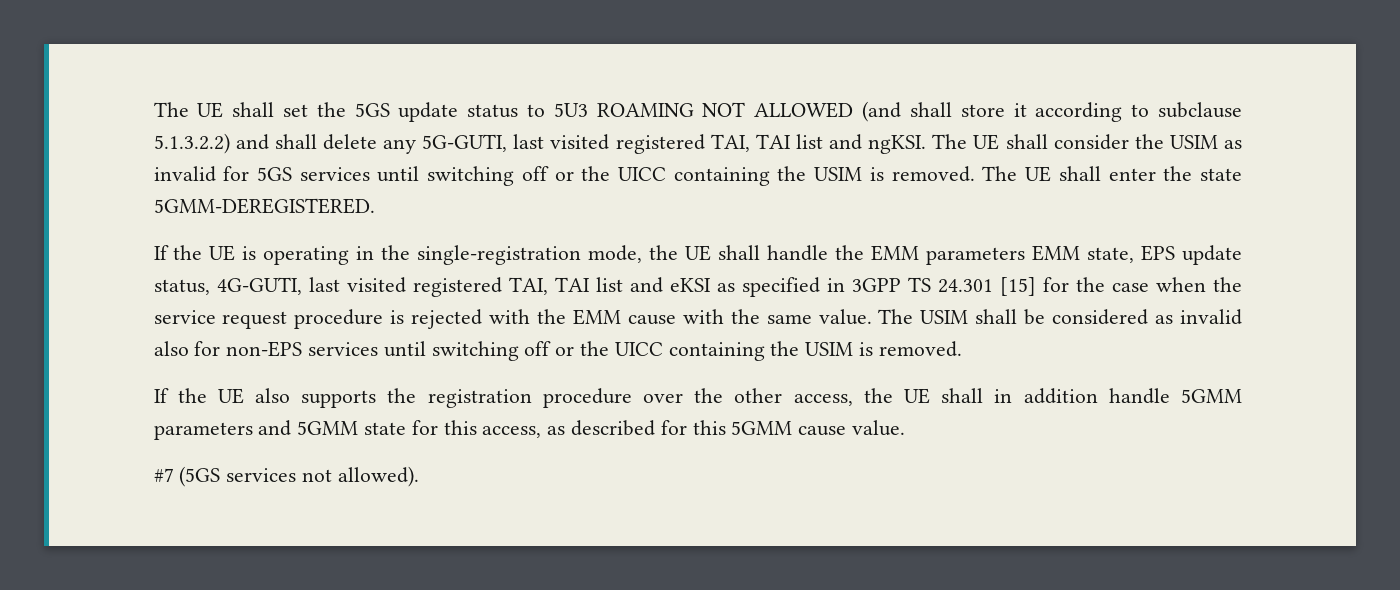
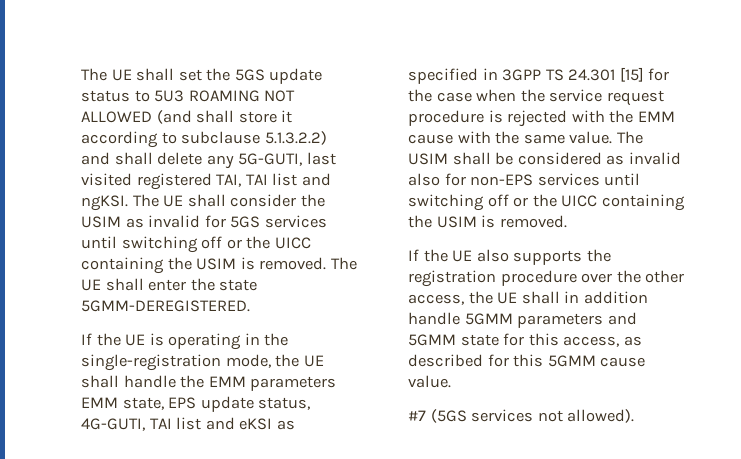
[308,277,548,297] last visited registered TAI, -> (146, 424) none

